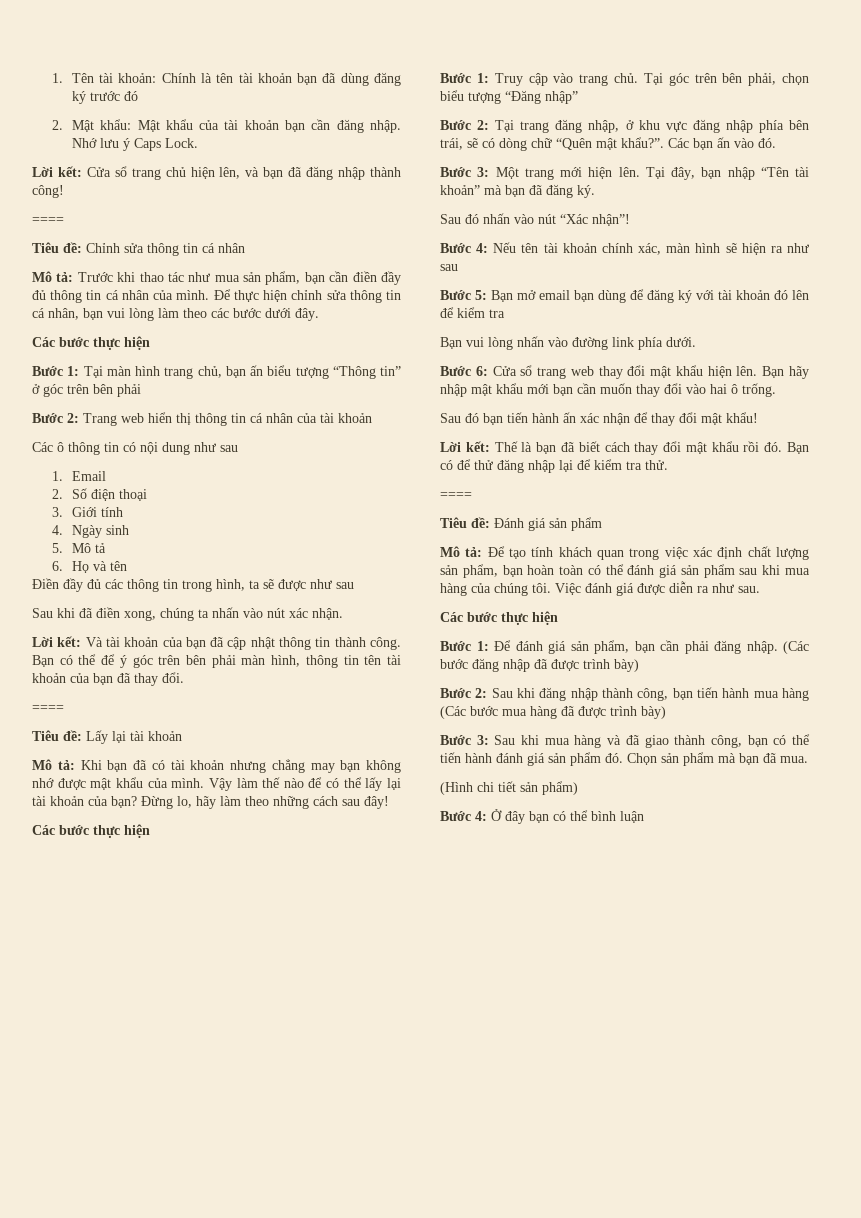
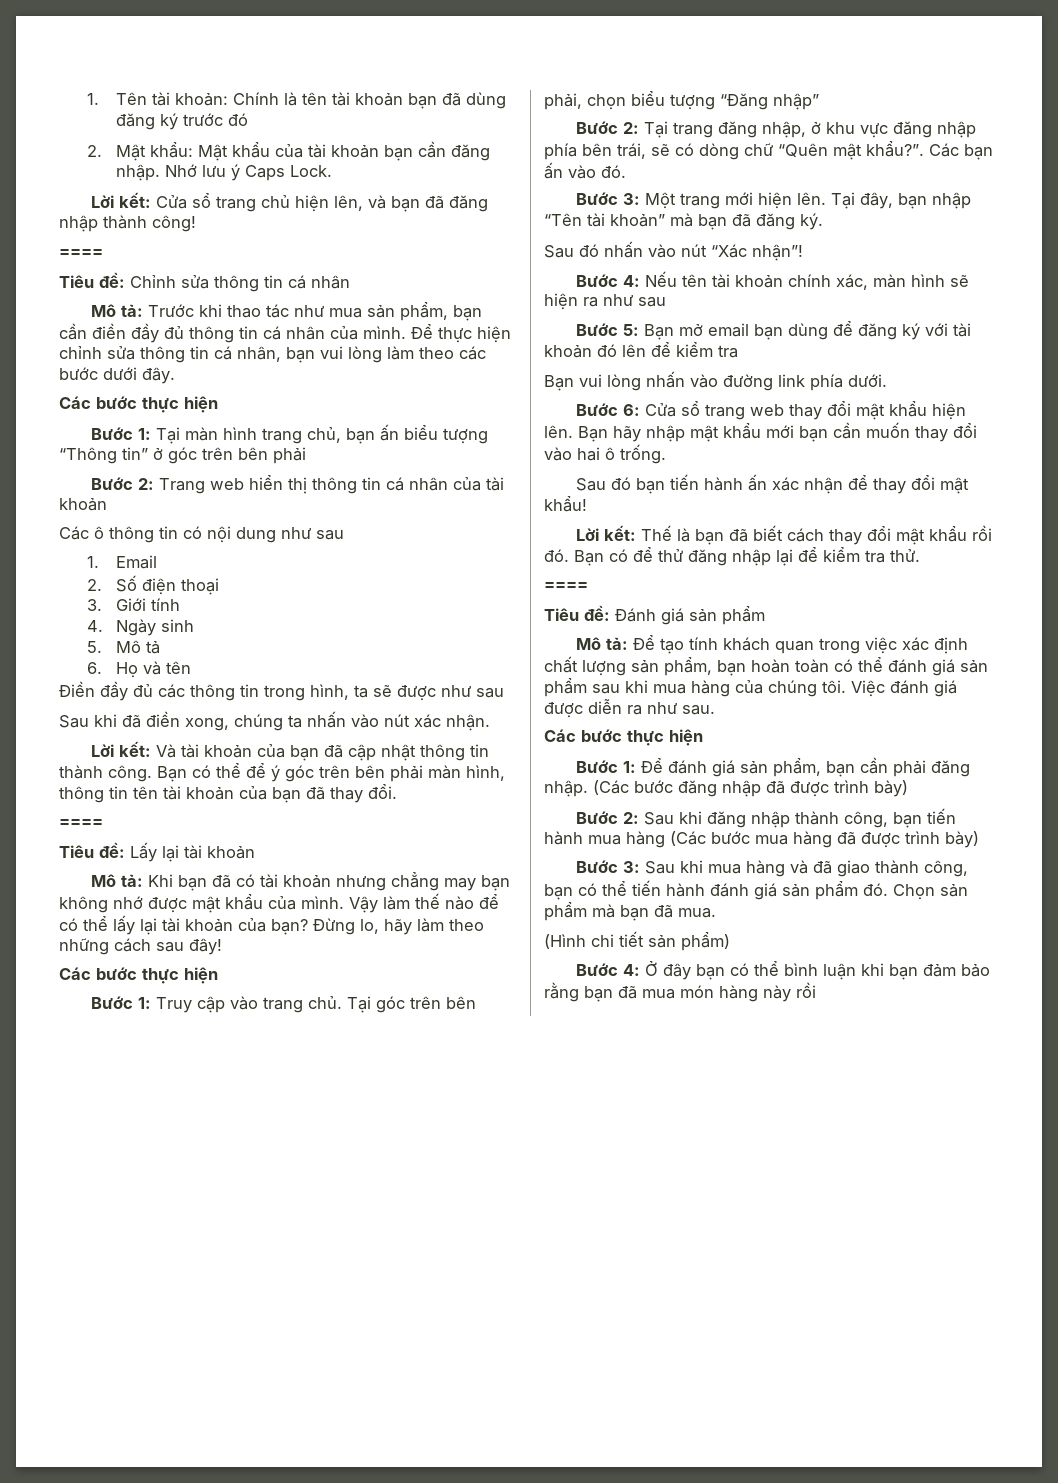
(644, 817) none -> [861,963,991,980] [544,982,816,1002] khi bạn đảm bảo rằng bạn đã mua món hàng này rồi

